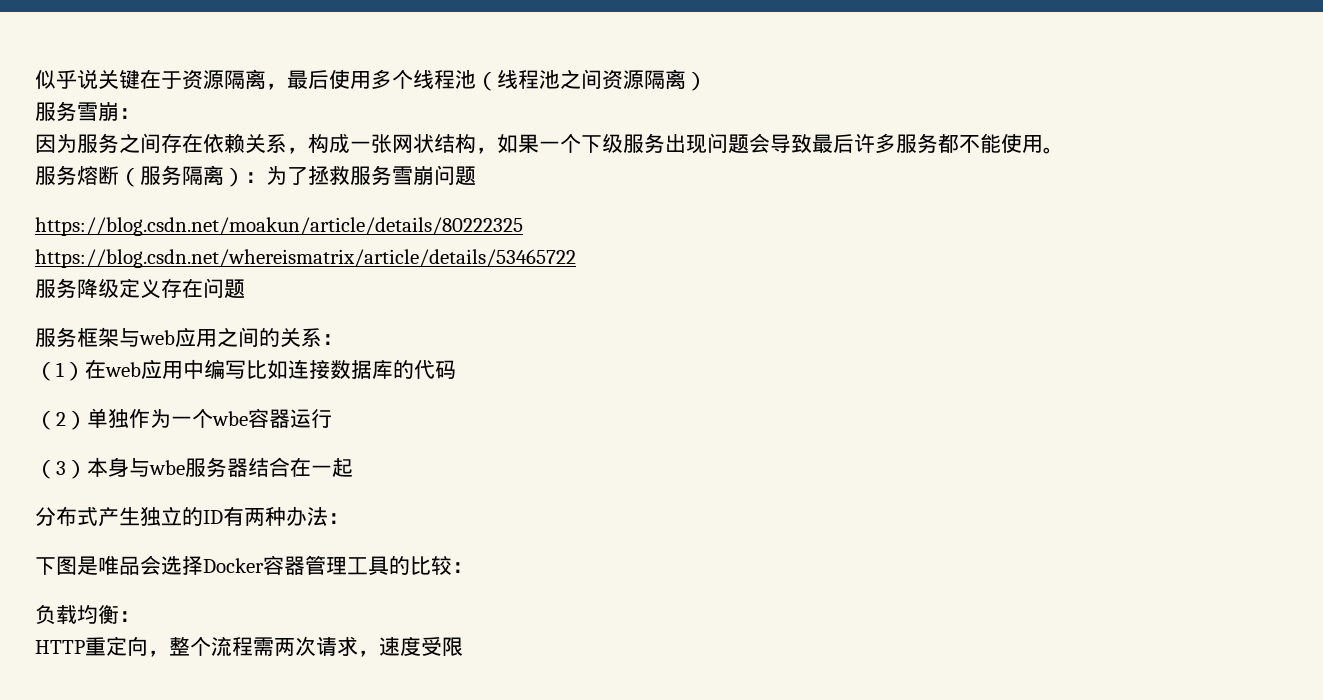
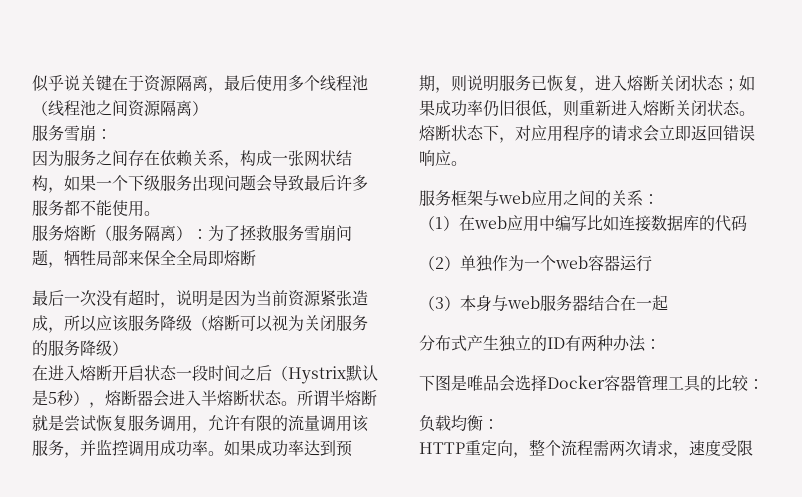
[35,217,523,236] [35,249,576,268] [35,278,245,299] // https://blog.csdn.net/moakun/article/details/80222325 // https://blog.csdn.net/whereismatrix/article/details/53465722 // 服务降级定义存在问题 -> [48,250,256,268] [32,289,368,308] [32,315,368,333] [32,340,128,356] [32,365,378,384] [32,390,377,408] [32,415,369,433] [32,439,352,458] [419,75,755,93] [419,100,755,118] [419,125,755,143] [419,150,467,166] ，牺牲局部来保全全局即熔断 // 最后一次没有超时，说明是因为当前资源紧张造成，所以应该服务降级（熔断可以视为关闭服务的服务降级） // 在进入熔断开启状态一段时间之后（Hystrix默认是5秒），熔断器会进入半熔断状态。所谓半熔断就是尝试恢复服务调用，允许有限的流量调用该服务，并监控调用成功率。如果成功率达到预期，则说明服务已恢复，进入熔断关闭状态；如果成功率仍旧很低，则重新进入熔断关闭状态。熔断状态下，对应用程序的请求会立即返回错误响应。
[212,411,248,426] wbe -> [555,256,588,269] web
[149,460,185,475] wbe -> [507,296,540,309] web

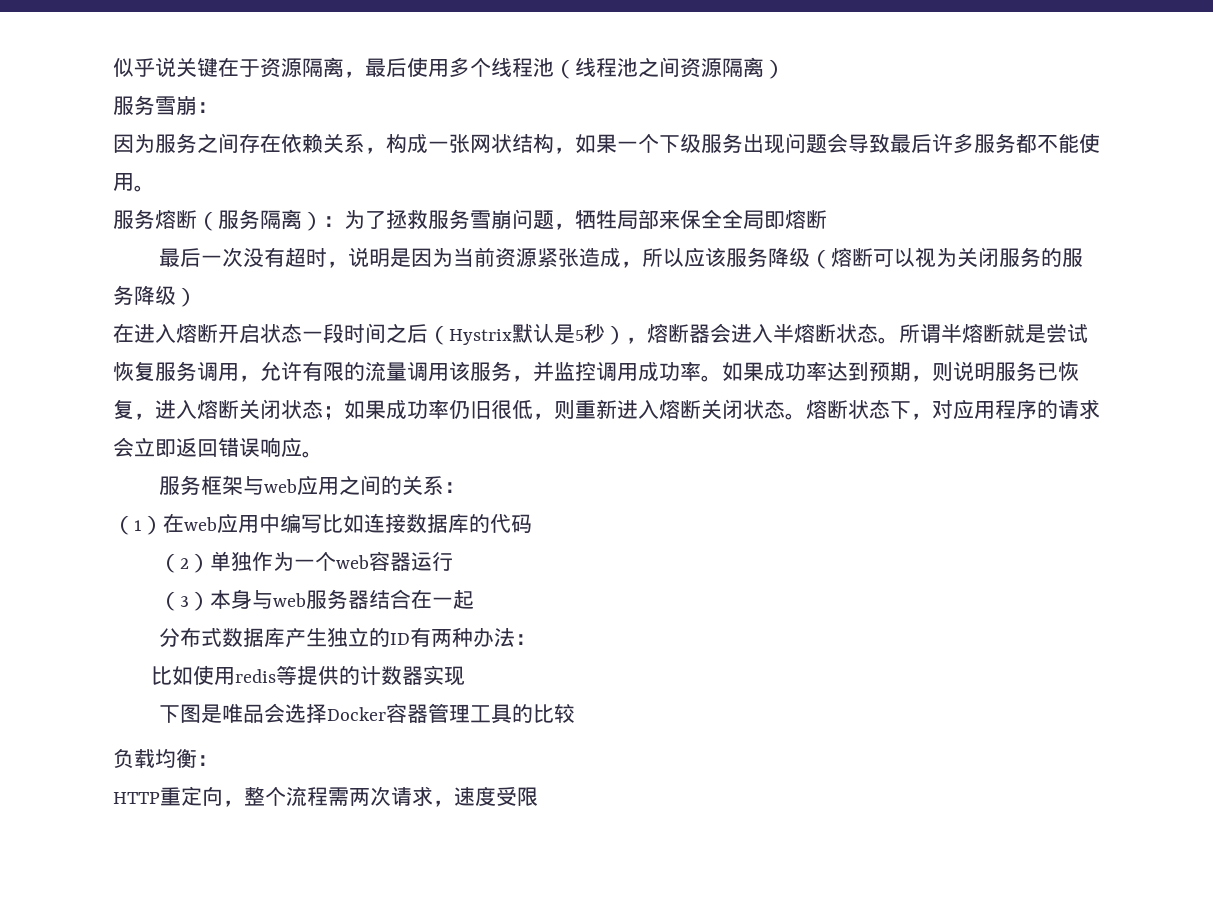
(467, 343) none -> [222,627,286,647] 数据库
(661, 344) none -> [150,665,465,686] // 比如使用redis等提供的计数器实现
[748,379,764,389] ： -> (576, 713) none

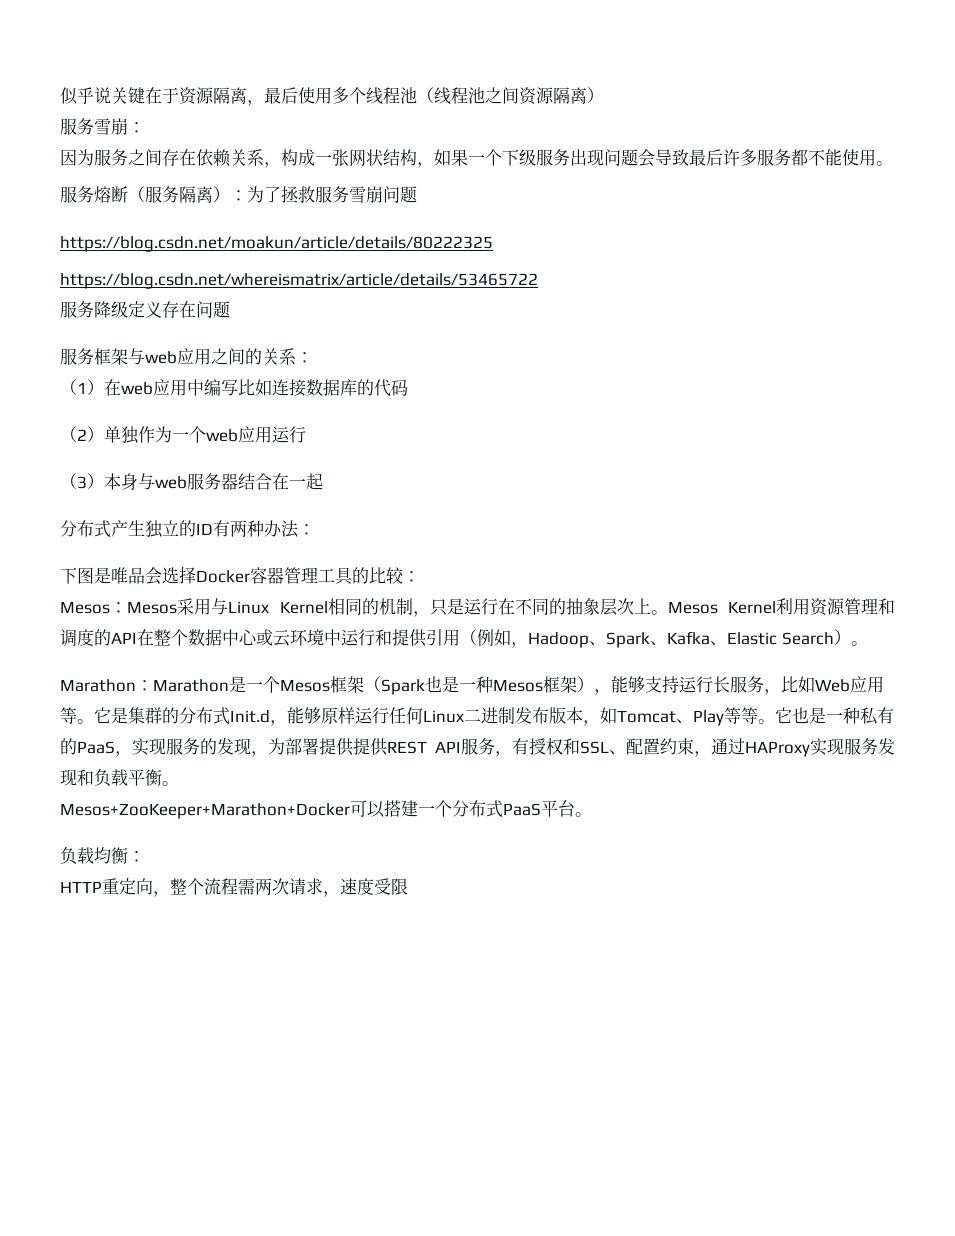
[554,209,827,230] [159,247,1084,269] [113,285,197,307] [113,323,1088,345] [113,361,1079,382] [113,399,1100,420] [113,437,323,458] ，牺牲局部来保全全局即熔断 // 最后一次没有超时，说明是因为当前资源紧张造成，所以应该服务降级（熔断可以视为关闭服务的服务降级） // 在进入熔断开启状态一段时间之后（Hystrix默认是5秒），熔断器会进入半熔断状态。所谓半熔断就是尝试恢复服务调用，允许有限的流量调用该服务，并监控调用成功率。如果成功率达到预期，则说明服务已恢复，进入熔断关闭状态；如果成功率仍旧很低，则重新进入熔断关闭状态。熔断状态下，对应用程序的请求会立即返回错误响应。 -> [60,236,493,252] [60,273,538,289] [60,301,230,318] // https://blog.csdn.net/moakun/article/details/80222325 // https://blog.csdn.net/whereismatrix/article/details/53465722 // 服务降级定义存在问题
[369,551,412,571] 容器 -> [238,426,272,443] 应用
[222,627,286,647] 数据库 -> (111, 529) none
[150,665,465,686] // 比如使用redis等提供的计数器实现 -> (315, 529) none
(576, 713) none -> [403,571,420,582] [60,598,895,617] [60,629,868,648] [60,676,884,695] [60,707,894,726] [60,738,895,757] [60,769,179,787] [60,800,592,819] ： // Mesos：Mesos采用与Linux Kernel相同的机制，只是运行在不同的抽象层次上。Mesos Kernel利用资源管理和调度的API在整个数据中心或云环境中运行和提供引用（例如，Hadoop、Spark、Kafka、Elastic Search）。 // Marathon：Marathon是一个Mesos框架（Spark也是一种Mesos框架），能够支持运行长服务，比如Web应用等。它是集群的分布式Init.d，能够原样运行任何Linux二进制发布版本，如Tomcat、Play等等。它也是一种私有的PaaS，实现服务的发现，为部署提供提供REST API服务，有授权和SSL、配置约束，通过HAProxy实现服务发现和负载平衡。 // Mesos+ZooKeeper+Marathon+Docker可以搭建一个分布式PaaS平台。

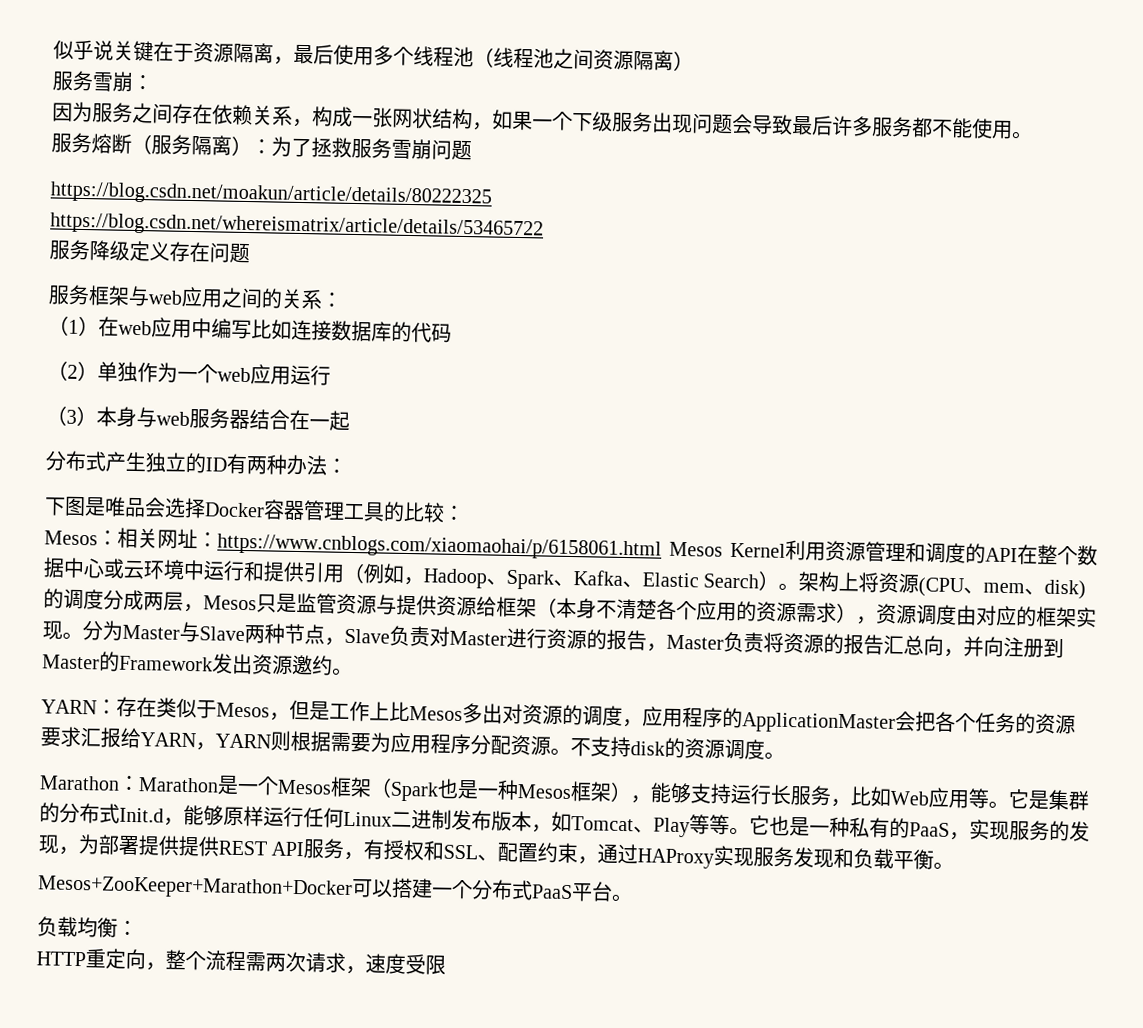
[127,598,668,617] Mesos采用与Linux Kernel相同的机制，只是运行在不同的抽象层次上。 -> [117,527,662,561] 相关网址：https://www.cnblogs.com/xiaomaohai/p/6158061.html
(868, 643) none -> [798,571,1087,600] [43,588,1097,628] [42,620,1064,659] [42,651,353,677] [41,696,1076,735] [40,726,785,760] 架构上将资源(CPU、mem、disk)的调度分成两层，Mesos只是监管资源与提供资源给框架（本身不清楚各个应用的资源需求），资源调度由对应的框架实现。分为Master与Slave两种节点，Slave负责对Master进行资源的报告，Master负责将资源的报告汇总向，并向注册到Master的Framework发出资源邀约。 // YARN：存在类似于Mesos，但是工作上比Mesos多出对资源的调度，应用程序的ApplicationMaster会把各个任务的资源要求汇报给YARN，YARN则根据需要为应用程序分配资源。不支持disk的资源调度。

